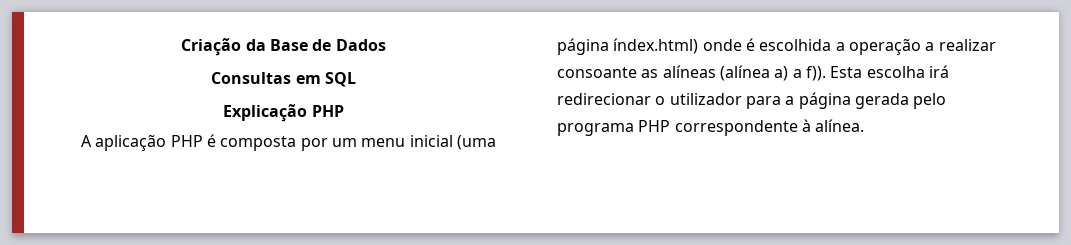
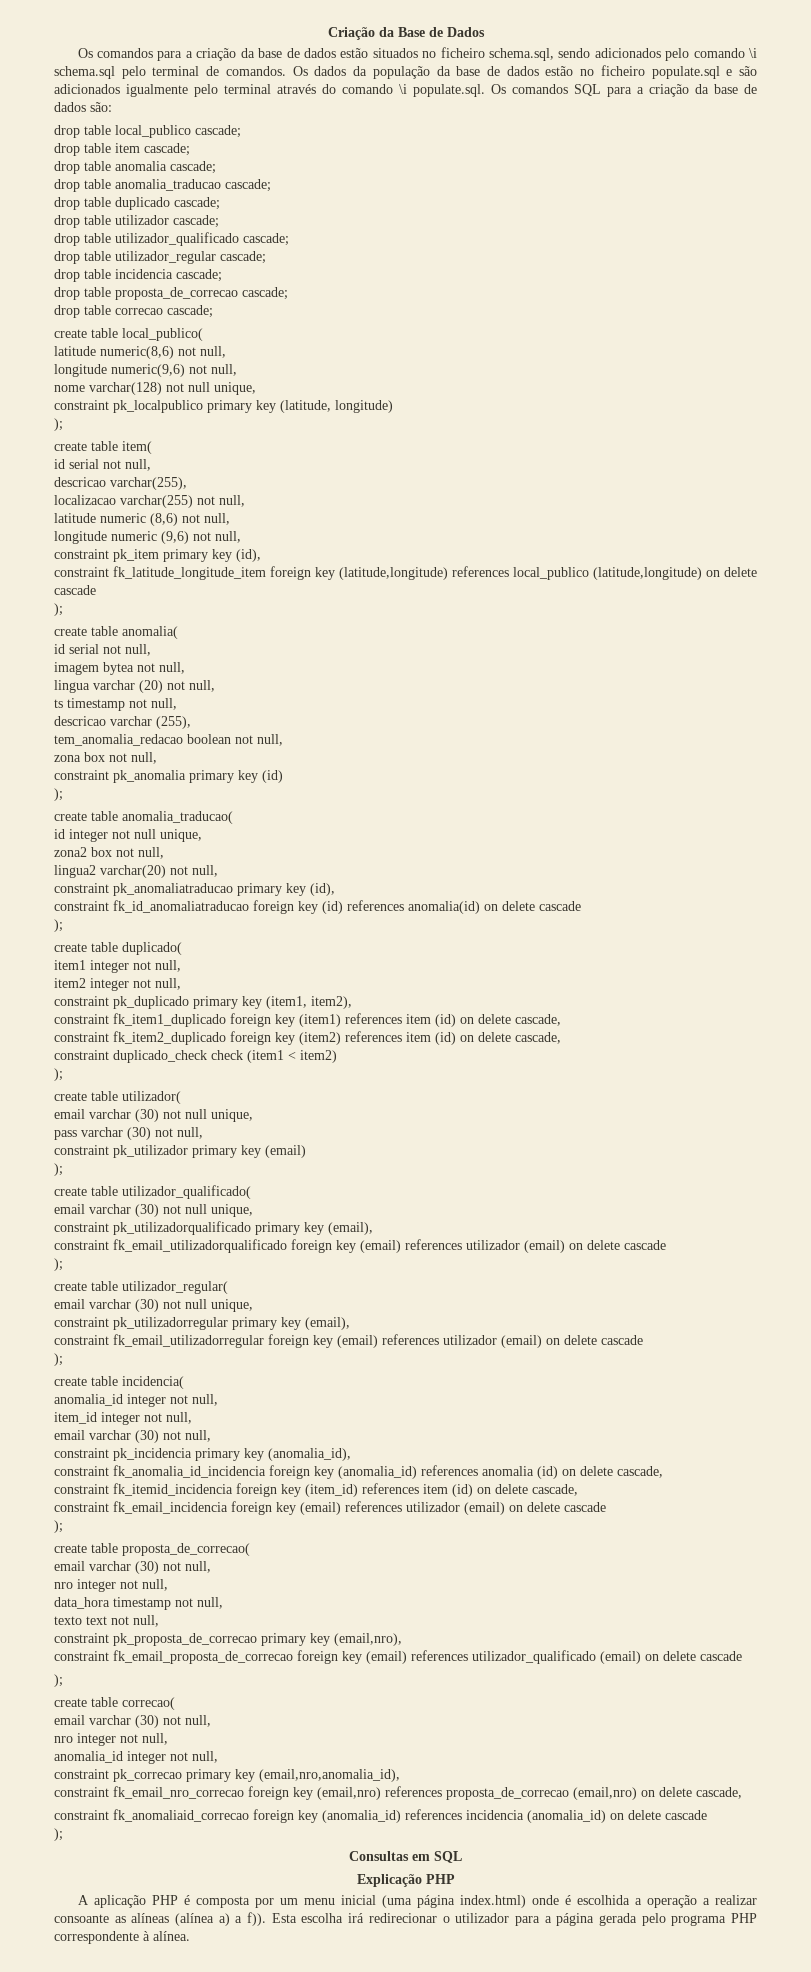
(386, 45) none -> [77,47,757,61] [54,65,757,79] [54,84,757,97] [54,102,112,112] [54,125,241,138] [54,143,190,156] [54,161,216,174] [54,179,271,192] [54,197,220,210] [54,215,219,228] [54,232,289,246] [54,251,266,264] [54,269,222,282] [54,287,288,300] [54,305,213,318] [54,328,203,341] [54,346,226,359] [54,364,237,377] [54,382,256,395] [54,400,393,413] [54,418,63,431] [54,441,152,454] [54,459,151,471] [54,477,187,490] [54,495,245,508] [54,513,230,526] [54,531,241,544] [54,549,261,562] [54,566,757,580] [54,585,96,595] [54,603,63,616] [54,626,178,639] [54,644,151,656] [54,662,185,675] [54,680,215,693] [54,698,177,711] [54,716,191,729] [54,734,283,746] [54,752,157,764] [54,770,283,783] [54,788,63,801] [54,811,233,824] [54,829,202,842] [54,847,164,859] [54,865,218,878] [54,883,335,896] [54,900,581,914] [54,919,63,932] [54,942,182,955] [54,960,181,973] [54,978,181,991] [54,996,352,1009] [54,1013,561,1027] [54,1031,561,1045] [54,1050,337,1063] [54,1068,63,1081] [54,1091,181,1104] [54,1109,253,1122] [54,1127,203,1140] [54,1145,306,1158] [54,1163,63,1176] [54,1185,251,1199] [54,1204,253,1217] [54,1221,373,1235] [54,1239,666,1253] [54,1258,63,1271] [54,1281,228,1294] [54,1299,253,1312] [54,1317,350,1330] [54,1334,643,1348] [54,1353,63,1366] [54,1376,184,1389] [54,1394,218,1407] [54,1412,192,1425] [54,1430,211,1443] [54,1448,351,1461] [54,1465,663,1479] [54,1483,578,1497] [54,1501,606,1515] [54,1520,63,1533] [54,1543,250,1556] [54,1561,211,1574] [54,1579,168,1592] [54,1597,223,1610] [54,1615,159,1627] [54,1633,402,1646] [54,1650,742,1664] [54,1674,63,1687] [54,1697,175,1710] [54,1715,211,1728] [54,1733,168,1746] [54,1751,218,1764] [54,1769,400,1782] [54,1786,742,1800] [54,1809,707,1823] [54,1828,63,1841] // Os comandos para a criação da base de dados estão situados no ficheiro schema.sql, sendo adicionados pelo comando \i schema.sql pelo terminal de comandos. Os dados da população da base de dados estão no ficheiro populate.sql e são adicionados igualmente pelo terminal através do comando \i populate.sql. Os comandos SQL para a criação da base de dados são: // drop table local_publico cascade; // drop table item cascade; // drop table anomalia cascade; // drop table anomalia_traducao cascade; // drop table duplicado cascade; // drop table utilizador cascade; // drop table utilizador_qualificado cascade; // drop table utilizador_regular cascade; // drop table incidencia cascade; // drop table proposta_de_correcao cascade; // drop table correcao cascade; // create table local_publico( // latitude numeric(8,6) not null, // longitude numeric(9,6) not null, // nome varchar(128) not null unique, // constraint pk_localpublico primary key (latitude, longitude) // ); // create table item( // id serial not null, // descricao varchar(255), // localizacao varchar(255) not null, // latitude numeric (8,6) not null, // longitude numeric (9,6) not null, // constraint pk_item primary key (id), // constraint fk_latitude_longitude_item foreign key (latitude,longitude) references local_publico (latitude,longitude) on delete cascade // ); // create table anomalia( // id serial not null, // imagem bytea not null, // lingua varchar (20) not null, // ts timestamp not null, // descricao varchar (255), // tem_anomalia_redacao boolean not null, // zona box not null, // constraint pk_anomalia primary key (id) // ); // create table anomalia_traducao( // id integer not null unique, // zona2 box not null, // lingua2 varchar(20) not null, // constraint pk_anomaliatraducao primary key (id), // constraint fk_id_anomaliatraducao foreign key (id) references anomalia(id) on delete cascade // ); // create table duplicado( // item1 integer not null, // item2 integer not null, // constraint pk_duplicado primary key (item1, item2), // constraint fk_item1_duplicado foreign key (item1) references item (id) on delete cascade, // constraint fk_item2_duplicado foreign key (item2) references item (id) on delete cascade, // constraint duplicado_check check (item1 < item2) // ); // create table utilizador( // email varchar (30) not null unique, // pass varchar (30) not null, // constraint pk_utilizador primary key (email) // ); // create table utilizador_qualificado( // email varchar (30) not null unique, // constraint pk_utilizadorqualificado primary key (email), // constraint fk_email_utilizadorqualificado foreign key (email) references utilizador (email) on delete cascade // ); // create table utilizador_regular( // email varchar (30) not null unique, // constraint pk_utilizadorregular primary key (email), // constraint fk_email_utilizadorregular foreign key (email) references utilizador (email) on delete cascade // ); // create table incidencia( // anomalia_id integer not null, // item_id integer not null, // email varchar (30) not null, // constraint pk_incidencia primary key (anomalia_id), // constraint fk_anomalia_id_incidencia foreign key (anomalia_id) references anomalia (id) on delete cascade, // constraint fk_itemid_incidencia foreign key (item_id) references item (id) on delete cascade, // constraint fk_email_incidencia foreign key (email) references utilizador (email) on delete cascade // ); // create table proposta_de_correcao( // email varchar (30) not null, // nro integer not null, // data_hora timestamp not null, // texto text not null, // constraint pk_proposta_de_correcao primary key (email,nro), // constraint fk_email_proposta_de_correcao foreign key (email) references utilizador_qualificado (email) on delete cascade // ); // create table correcao( // email varchar (30) not null, // nro integer not null, // anomalia_id integer not null, // constraint pk_correcao primary key (email,nro,anomalia_id), // constraint fk_email_nro_correcao foreign key (email,nro) references proposta_de_correcao (email,nro) on delete cascade, // constraint fk_anomaliaid_correcao foreign key (anomalia_id) references incidencia (anomalia_id) on delete cascade // );
[613,38,699,54] índex.html) -> [459,1895,526,1908] index.html)

